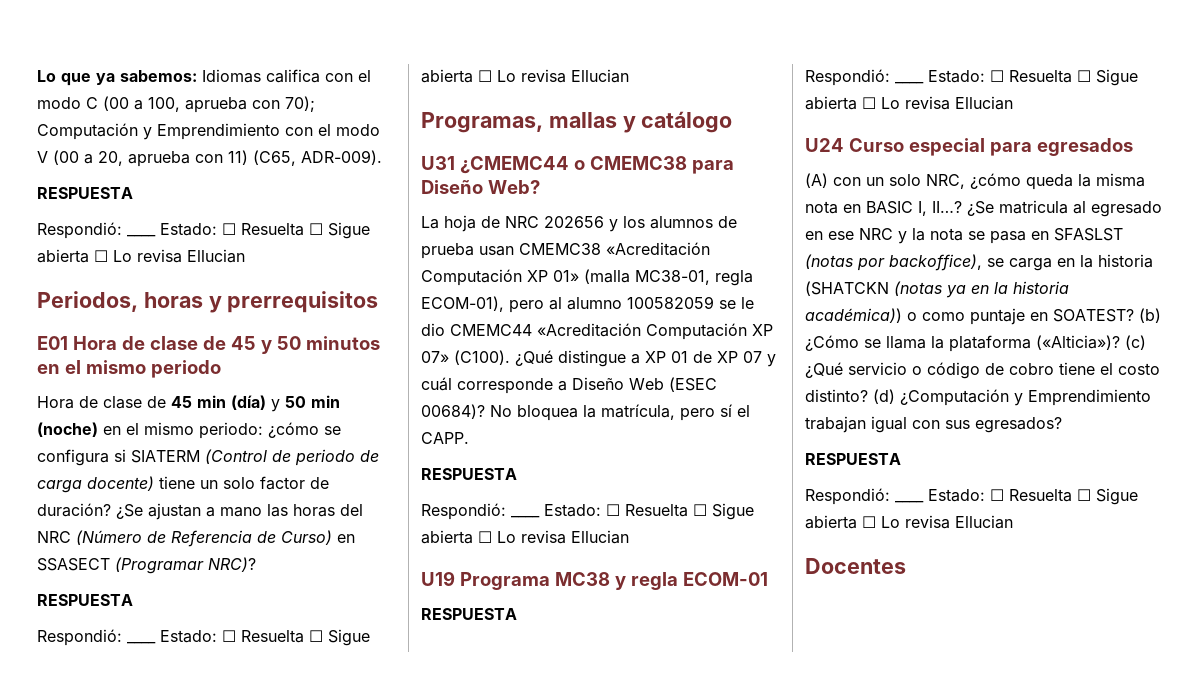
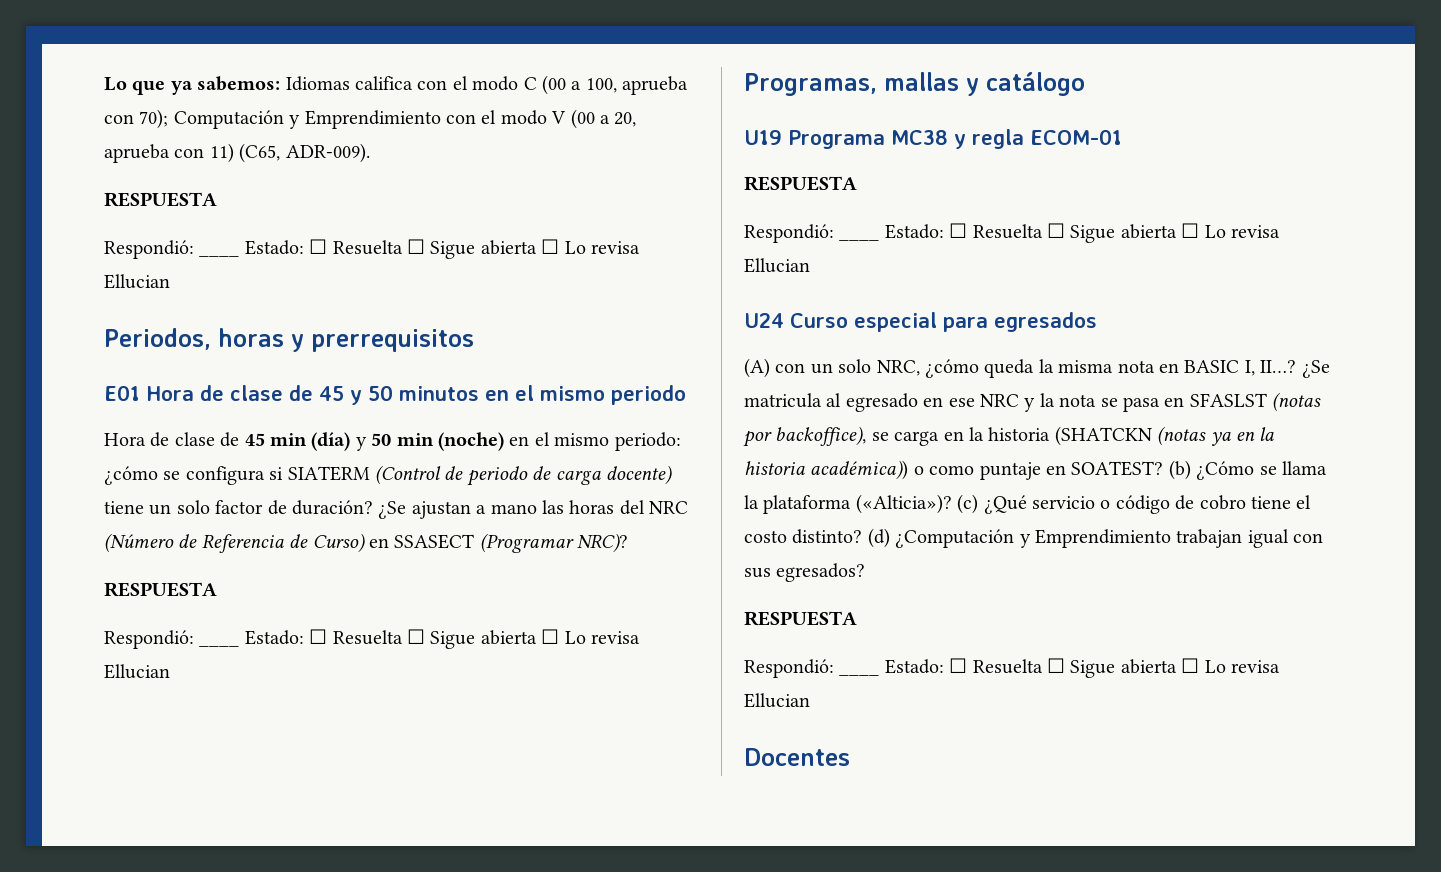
[421,156,734,174] [421,180,540,194] [421,215,737,232] [421,242,710,259] [421,269,753,286] [421,296,754,313] [421,323,773,340] [421,350,776,367] [421,377,717,394] [421,404,750,421] [421,432,469,444] [421,468,517,480] [421,503,754,520] [421,530,629,544] // U31 ¿CMEMC44 o CMEMC38 para Diseño Web? // La hoja de NRC 202656 y los alumnos de prueba usan CMEMC38 «Acreditación Computación XP 01» (malla MC38-01, regla ECOM-01), pero al alumno 100582059 se le dio CMEMC44 «Acreditación Computación XP 07» (C100). ¿Qué distingue a XP 01 de XP 07 y cuál corresponde a Diseño Web (ESEC 00684)? No bloquea la matrícula, pero sí el CAPP. // RESPUESTA // Respondió: ____ Estado: ☐ Resuelta ☐ Sigue abierta ☐ Lo revisa Ellucian -> (1085, 84) none

